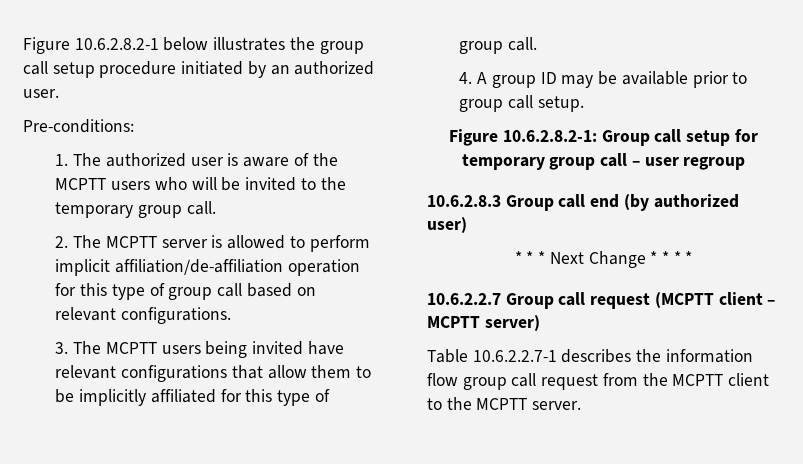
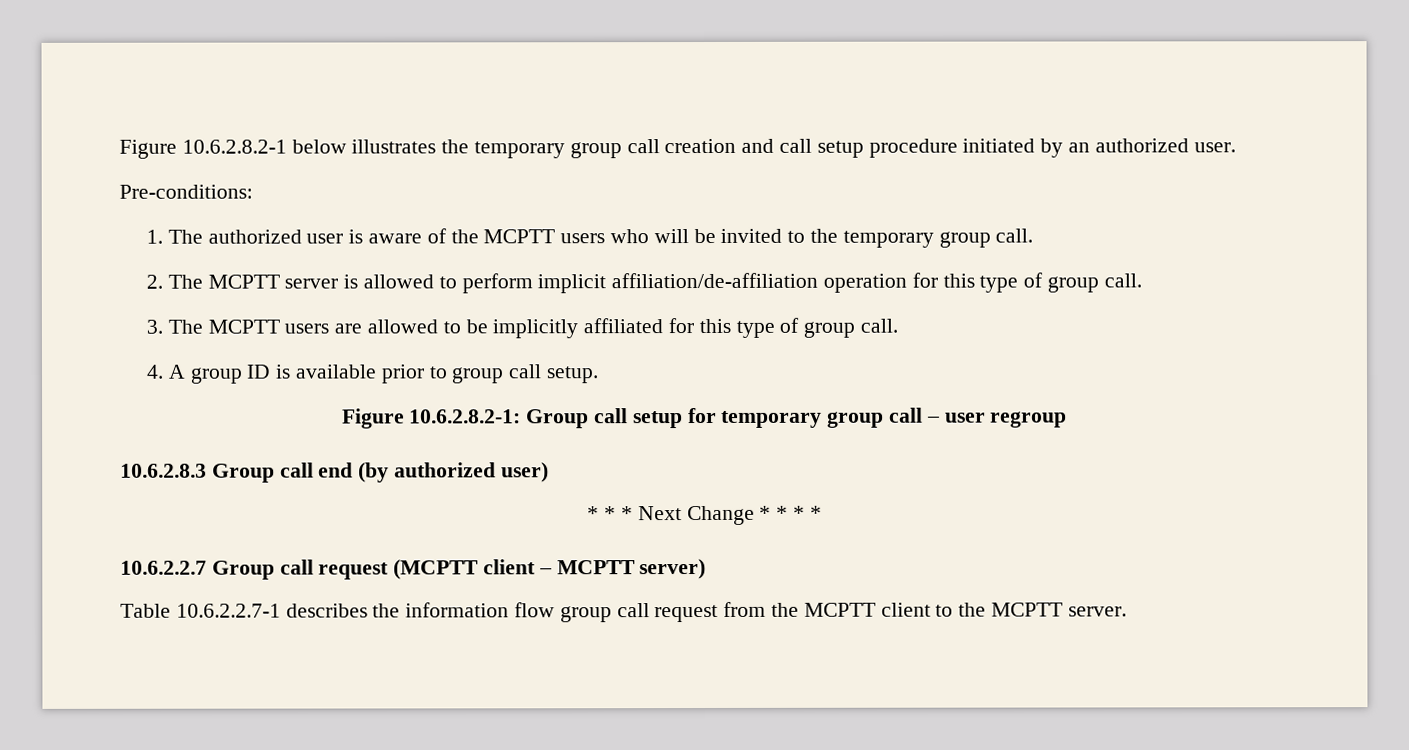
[319,41,364,54] [23,61,48,75] group call -> [474,138,813,159] temporary group call creation and call
[217,283,316,297] [55,307,232,324] call based on relevant configurations. -> [1103,273,1142,288] call.
[205,341,344,358] [55,365,352,382] being invited have relevant configurations that allow them -> [334,319,438,334] are allowed
[561,71,618,88] may be -> [275,364,292,379] is

